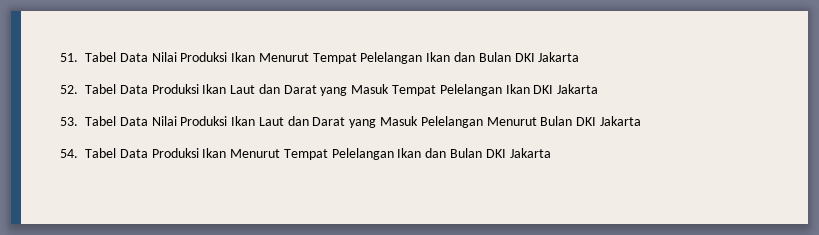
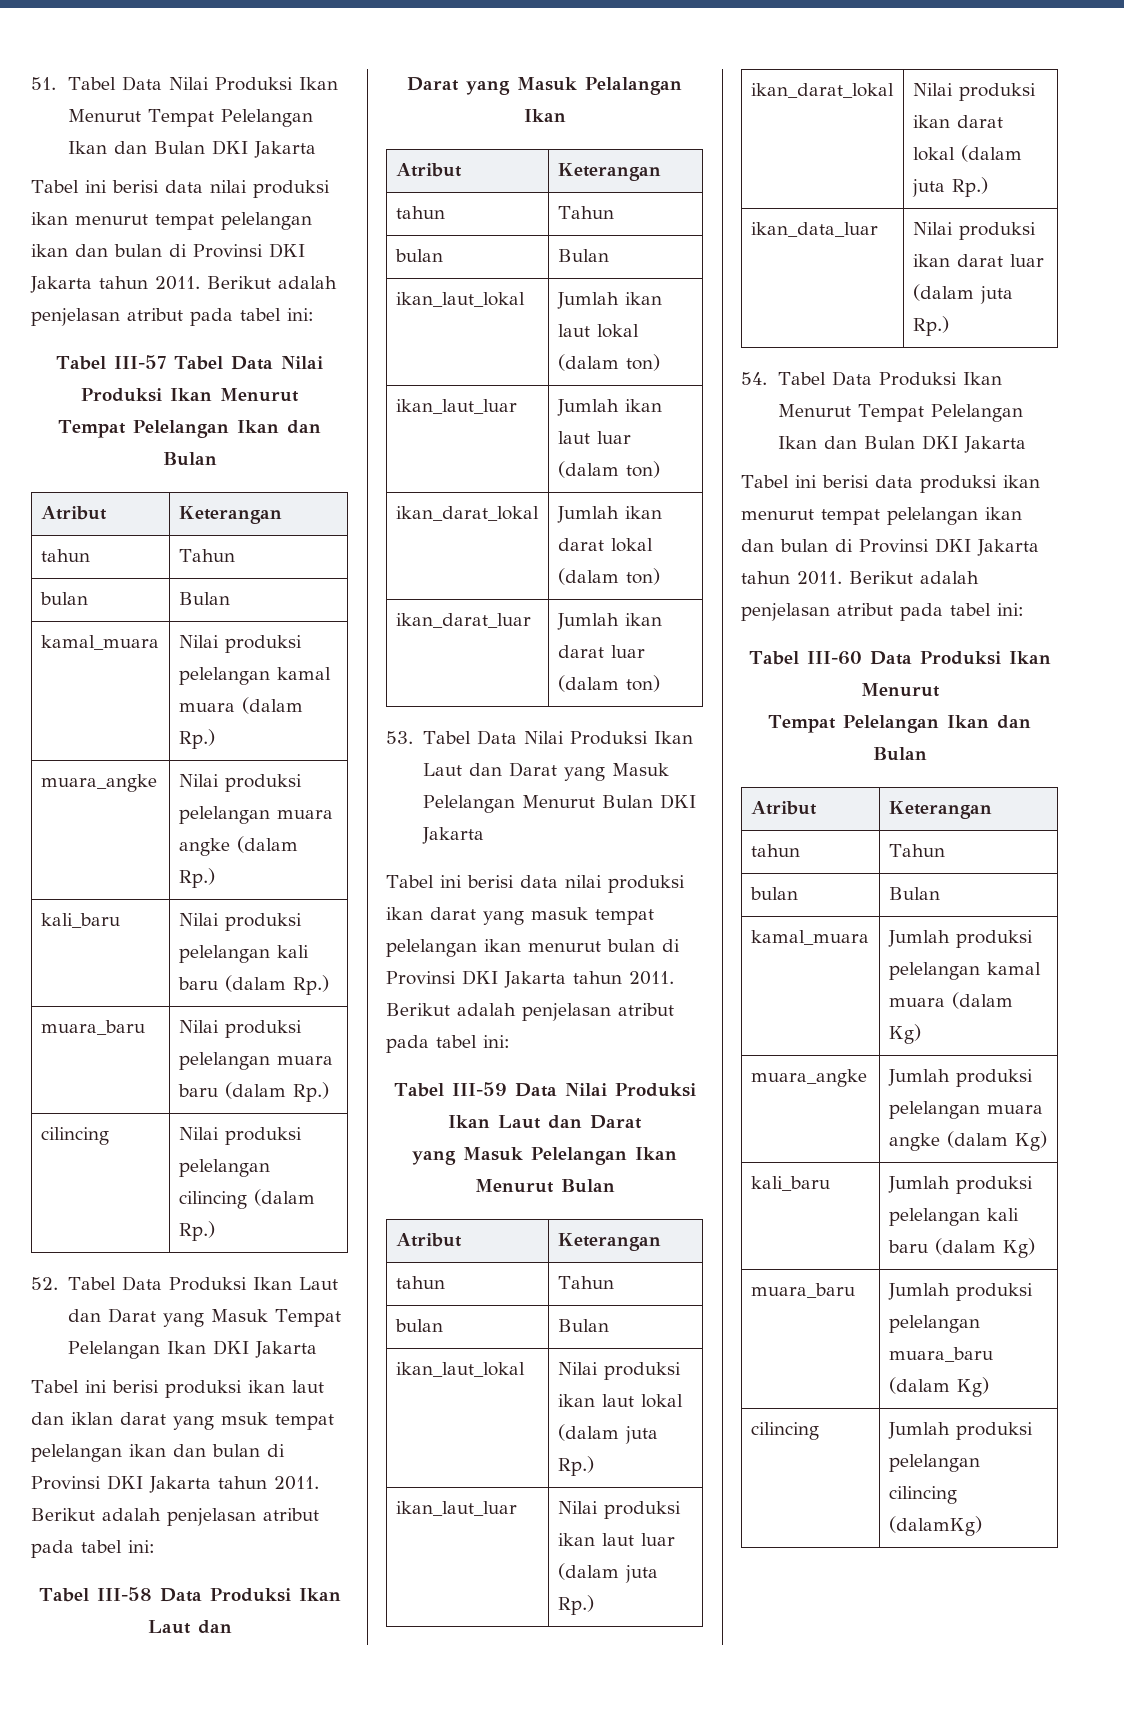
(580, 57) none -> [31,180,330,198] [31,212,312,230] [31,243,305,258] [30,276,337,293] [31,308,314,326] [55,355,324,370] [81,388,299,402] [58,420,321,438] [162,452,217,466] [40,506,107,520] [178,506,282,524] [40,549,90,562] [178,549,235,562] [39,592,88,605] [178,592,230,605] [40,635,159,650] [178,635,302,653] [178,667,331,685] [178,697,303,714] [178,729,215,749] [40,774,157,792] [178,774,302,792] [178,806,333,824] [178,836,298,856] [178,868,215,888] [40,913,120,928] [178,913,302,931] [178,945,309,963] [177,975,329,995] [40,1020,145,1035] [178,1020,302,1038] [178,1052,333,1070] [177,1082,329,1102] [40,1127,109,1145] [178,1127,302,1145] [178,1159,270,1177] [178,1189,315,1209] [178,1221,215,1241] // Tabel ini berisi data nilai produksi ikan menurut tempat pelelangan ikan dan bulan di Provinsi DKI Jakarta tahun 2011. Berikut adalah penjelasan atribut pada tabel ini: // Tabel III-57 Tabel Data Nilai Produksi Ikan Menurut // Tempat Pelelangan Ikan dan Bulan // Atribut | Keterangan // tahun | Tahun // bulan | Bulan // kamal_muara | Nilai produksi pelelangan kamal muara (dalam Rp.) // muara_angke | Nilai produksi pelelangan muara angke (dalam Rp.) // kali_baru | Nilai produksi pelelangan kali baru (dalam Rp.) // muara_baru | Nilai produksi pelelangan muara baru (dalam Rp.) // cilincing | Nilai produksi pelelangan cilincing (dalam Rp.)
(599, 89) none -> [31,1380,324,1398] [31,1412,334,1430] [31,1444,285,1462] [31,1475,319,1493] [31,1508,319,1526] [31,1540,155,1558] [38,1587,341,1602] [147,1620,232,1634] [407,77,682,95] [523,109,566,122] [395,163,462,177] [557,163,661,181] [395,206,445,219] [557,206,614,219] [394,249,443,262] [557,249,609,262] [395,292,525,307] [556,292,662,309] [557,324,639,338] [557,354,660,371] [395,399,517,414] [556,399,662,416] [557,431,631,444] [557,461,660,478] [395,506,539,521] [556,506,662,523] [557,538,653,552] [557,568,660,585] [395,613,531,628] [556,613,662,630] [557,645,645,658] [557,675,660,692] // Tabel ini berisi produksi ikan laut dan iklan darat yang msuk tempat pelelangan ikan dan bulan di Provinsi DKI Jakarta tahun 2011. Berikut adalah penjelasan atribut pada tabel ini: // Tabel III-58 Data Produksi Ikan Laut dan // Darat yang Masuk Pelalangan Ikan // Atribut | Keterangan // tahun | Tahun // bulan | Bulan // ikan_laut_lokal | Jumlah ikan laut lokal (dalam ton) // ikan_laut_luar | Jumlah ikan laut luar (dalam ton) // ikan_darat_lokal | Jumlah ikan darat lokal (dalam ton) // ikan_darat_luar | Jumlah ikan darat luar (dalam ton)
(641, 121) none -> [386,875,685,893] [386,907,654,925] [386,939,680,957] [386,970,674,988] [386,1003,674,1021] [386,1035,510,1053] [393,1082,696,1097] [448,1115,642,1129] [412,1147,677,1165] [474,1179,615,1193] [395,1233,462,1247] [557,1233,661,1251] [395,1276,445,1289] [557,1276,614,1289] [394,1319,443,1332] [557,1319,609,1332] [395,1362,525,1377] [557,1362,681,1380] [557,1394,683,1408] [557,1424,658,1444] [557,1456,594,1476] [395,1501,517,1516] [557,1501,681,1519] [557,1533,675,1546] [557,1563,658,1583] [557,1595,594,1615] [750,83,894,98] [912,83,1036,101] [912,115,1003,128] [912,145,1022,162] [911,177,988,197] [750,222,878,237] [912,222,1036,240] [912,254,1044,267] [912,284,1013,304] [912,316,949,336] // Tabel ini berisi data nilai produksi ikan darat yang masuk tempat pelelangan ikan menurut bulan di Provinsi DKI Jakarta tahun 2011. Berikut adalah penjelasan atribut pada tabel ini: // Tabel III-59 Data Nilai Produksi Ikan Laut dan Darat // yang Masuk Pelelangan Ikan Menurut Bulan // Atribut | Keterangan // tahun | Tahun // bulan | Bulan // ikan_laut_lokal | Nilai produksi ikan laut lokal (dalam juta Rp.) // ikan_laut_luar | Nilai produksi ikan laut luar (dalam juta Rp.) // ikan_darat_lokal | Nilai produksi ikan darat lokal (dalam juta Rp.) // ikan_data_luar | Nilai produksi ikan darat luar (dalam juta Rp.)
(551, 153) none -> [741,475,1040,493] [741,507,1022,525] [741,538,1039,556] [741,571,979,585] [741,603,1024,621] [748,651,1051,665] [860,683,940,697] [768,715,1031,733] [872,747,927,761] [750,801,817,815] [888,801,992,819] [750,844,800,857] [888,844,945,857] [749,887,798,900] [888,887,940,900] [750,930,869,945] [887,930,1033,948] [888,962,1041,980] [888,992,1013,1009] [888,1024,921,1044] [750,1069,867,1087] [887,1069,1033,1087] [888,1101,1043,1119] [888,1131,1047,1151] [750,1176,830,1191] [887,1176,1033,1194] [888,1208,1019,1226] [887,1238,1035,1258] [750,1283,855,1298] [887,1283,1033,1301] [888,1315,980,1333] [888,1347,993,1362] [888,1377,989,1397] [750,1422,819,1440] [887,1422,1033,1440] [888,1454,980,1472] [888,1486,957,1504] [888,1516,982,1536] // Tabel ini berisi data produksi ikan menurut tempat pelelangan ikan dan bulan di Provinsi DKI Jakarta tahun 2011. Berikut adalah penjelasan atribut pada tabel ini: // Tabel III-60 Data Produksi Ikan Menurut // Tempat Pelelangan Ikan dan Bulan // Atribut | Keterangan // tahun | Tahun // bulan | Bulan // kamal_muara | Jumlah produksi pelelangan kamal muara (dalam Kg) // muara_angke | Jumlah produksi pelelangan muara angke (dalam Kg) // kali_baru | Jumlah produksi pelelangan kali baru (dalam Kg) // muara_baru | Jumlah produksi pelelangan muara_baru (dalam Kg) // cilincing | Jumlah produksi pelelangan cilincing (dalamKg)

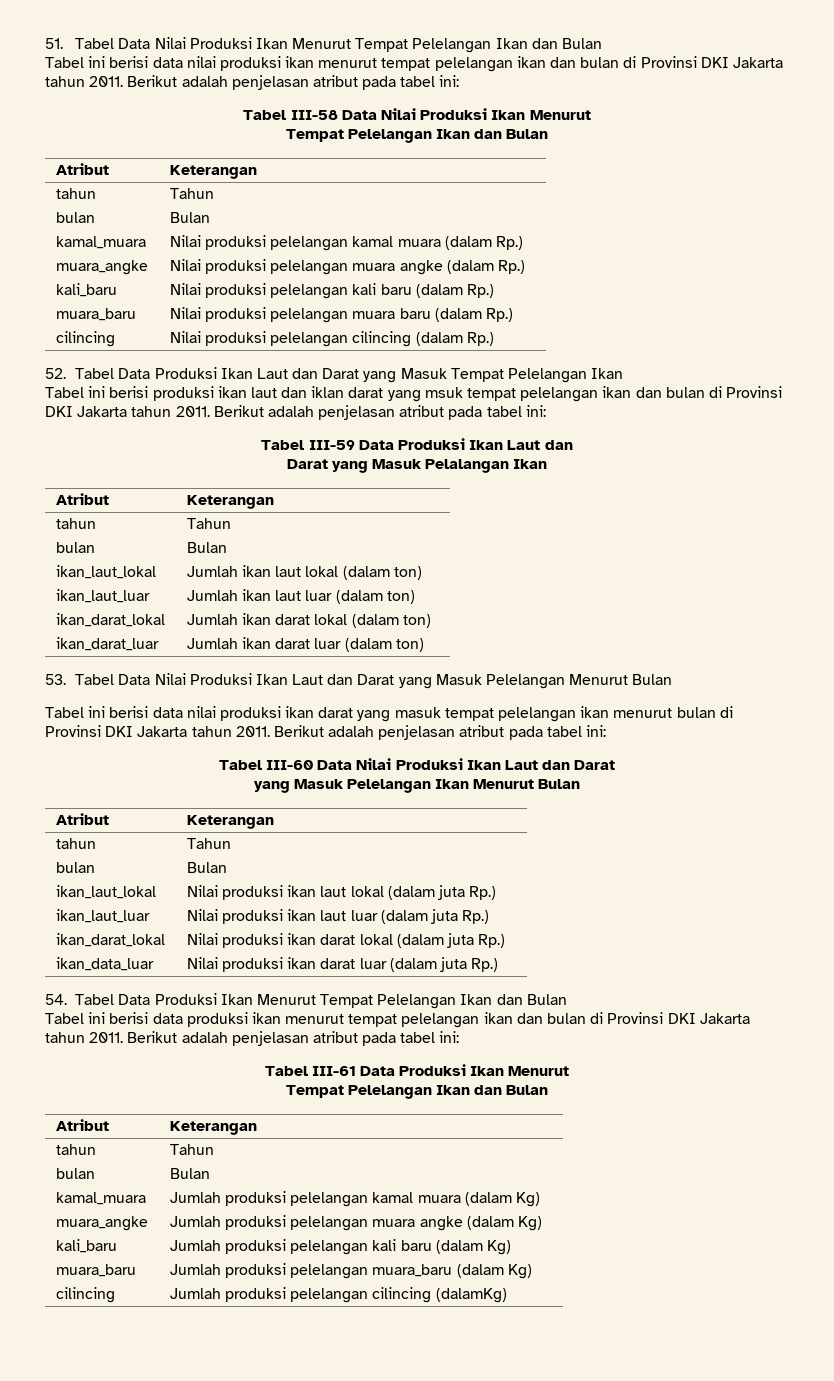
[211,140,316,158] DKI Jakarta -> (602, 43) none
[113,355,224,370] III-57 Tabel -> [290,110,338,120] III-58
[212,1340,317,1358] DKI Jakarta -> (624, 373) none
[96,1587,152,1601] III-58 -> [308,440,355,450] III-59
[659,794,696,809] [421,827,484,844] DKI Jakarta -> (673, 679) none
[451,1082,507,1096] III-59 -> [265,760,313,770] III-60
[921,435,1026,453] DKI Jakarta -> (567, 999) none
[806,651,862,665] III-60 -> [311,1066,356,1076] III-61

